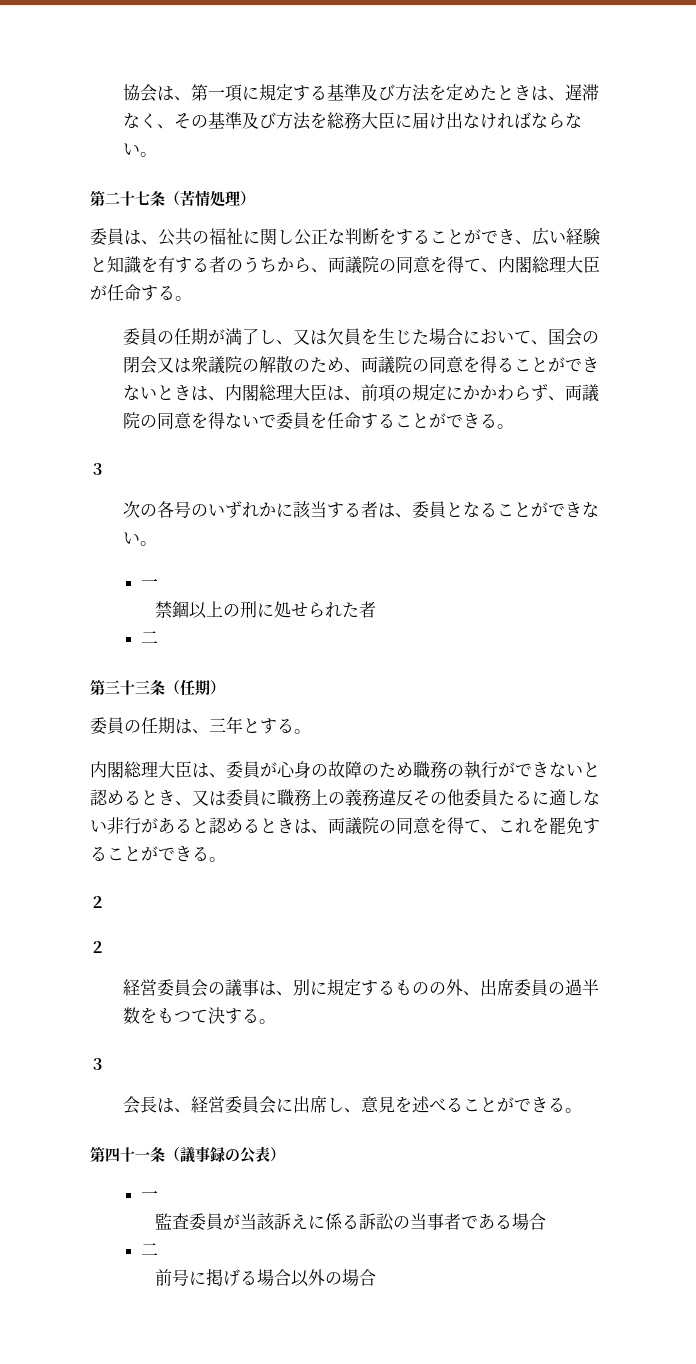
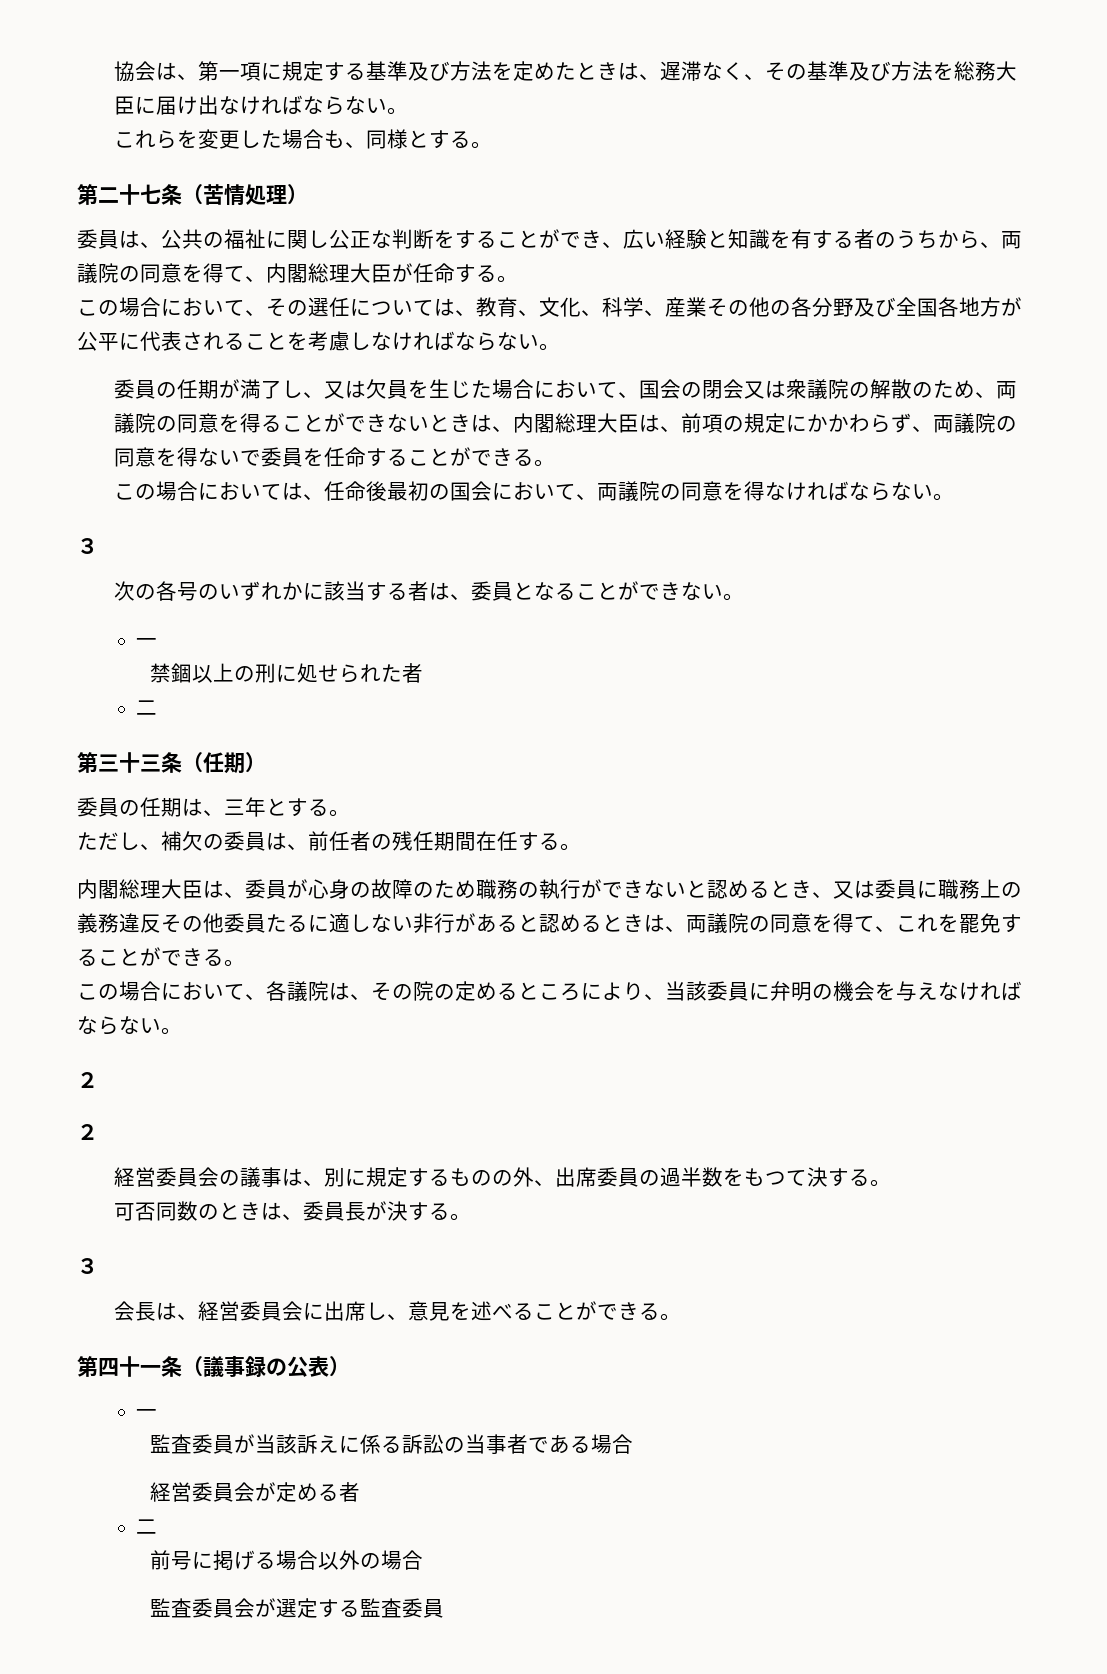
(157, 154) none -> [113,129,492,149] // これらを変更した場合も、同様とする。
(192, 298) none -> [77,297,1022,317] [77,331,560,351] // この場合において、その選任については、教育、文化、科学、産業その他の各分野及び全国各地方が公平に代表されることを考慮しなければならない。
(514, 426) none -> [113,481,954,501] // この場合においては、任命後最初の国会において、両議院の同意を得なければならない。
(311, 731) none -> [77,831,581,851] // ただし、補欠の委員は、前任者の残任期間在任する。
(226, 859) none -> [77,981,1022,1001] [77,1016,182,1035] // この場合において、各議院は、その院の定めるところにより、当該委員に弁明の機会を与えなければならない。
(276, 1021) none -> [113,1201,471,1221] // 可否同数のときは、委員長が決する。
(547, 1221) none -> [150,1482,361,1502] // 経営委員会が定める者
(377, 1277) none -> [150,1598,445,1618] // 監査委員会が選定する監査委員

